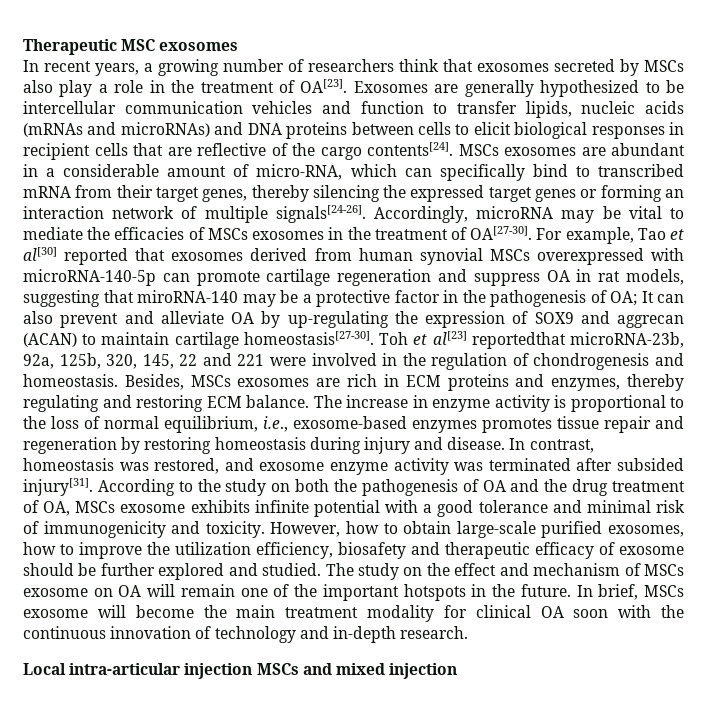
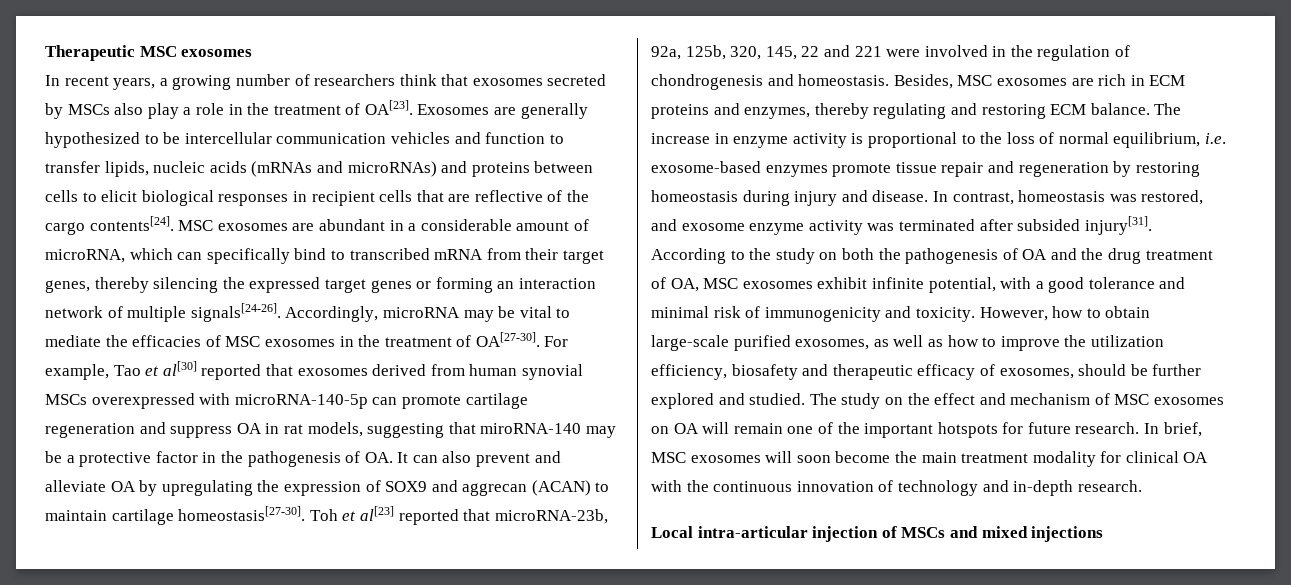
[247,123,282,135] DNA -> (468, 167) none
[458,144,499,156] MSCs -> [178,220,214,231] MSC
[256,164,343,180] micro-RNA, -> [45,249,125,263] microRNA,
[207,228,248,240] MSCs -> [225,336,261,347] MSC
[610,291,637,306] OA; -> [364,452,393,463] OA.
[287,311,389,328] up-regulating -> [161,480,253,496] upregulating
[471,332,566,349] reportedthat -> [398,509,491,525] reported that
[190,375,231,387] MSCs -> [957,75,993,86] MSC
[263,416,288,432] i.e., -> [1205,133,1227,144] i.e.
[482,418,552,433] promotes -> [832,163,892,177] promote
[75,500,380,517] MSCs exosome exhibits infinite potential -> [703,277,996,293] MSC exosomes exhibit infinite potential,
(685, 531) none -> [873,335,943,347] as well as
[619,546,684,555] exosome -> [999,368,1074,379] exosomes,
[644,564,685,576] [23,588,88,597] MSCs exosome -> [1114,394,1225,405] MSC exosomes
[471,584,685,600] [23,605,126,618] in the future. In brief, MSCs exosome will -> [1002,422,1202,437] [651,451,831,463] for future research. In brief, MSC exosomes will soon
[573,609,609,618] soon -> (1209, 457) none
(253, 671) none -> [881,526,897,538] of
[389,663,458,679] injection -> [1031,526,1104,542] injections

